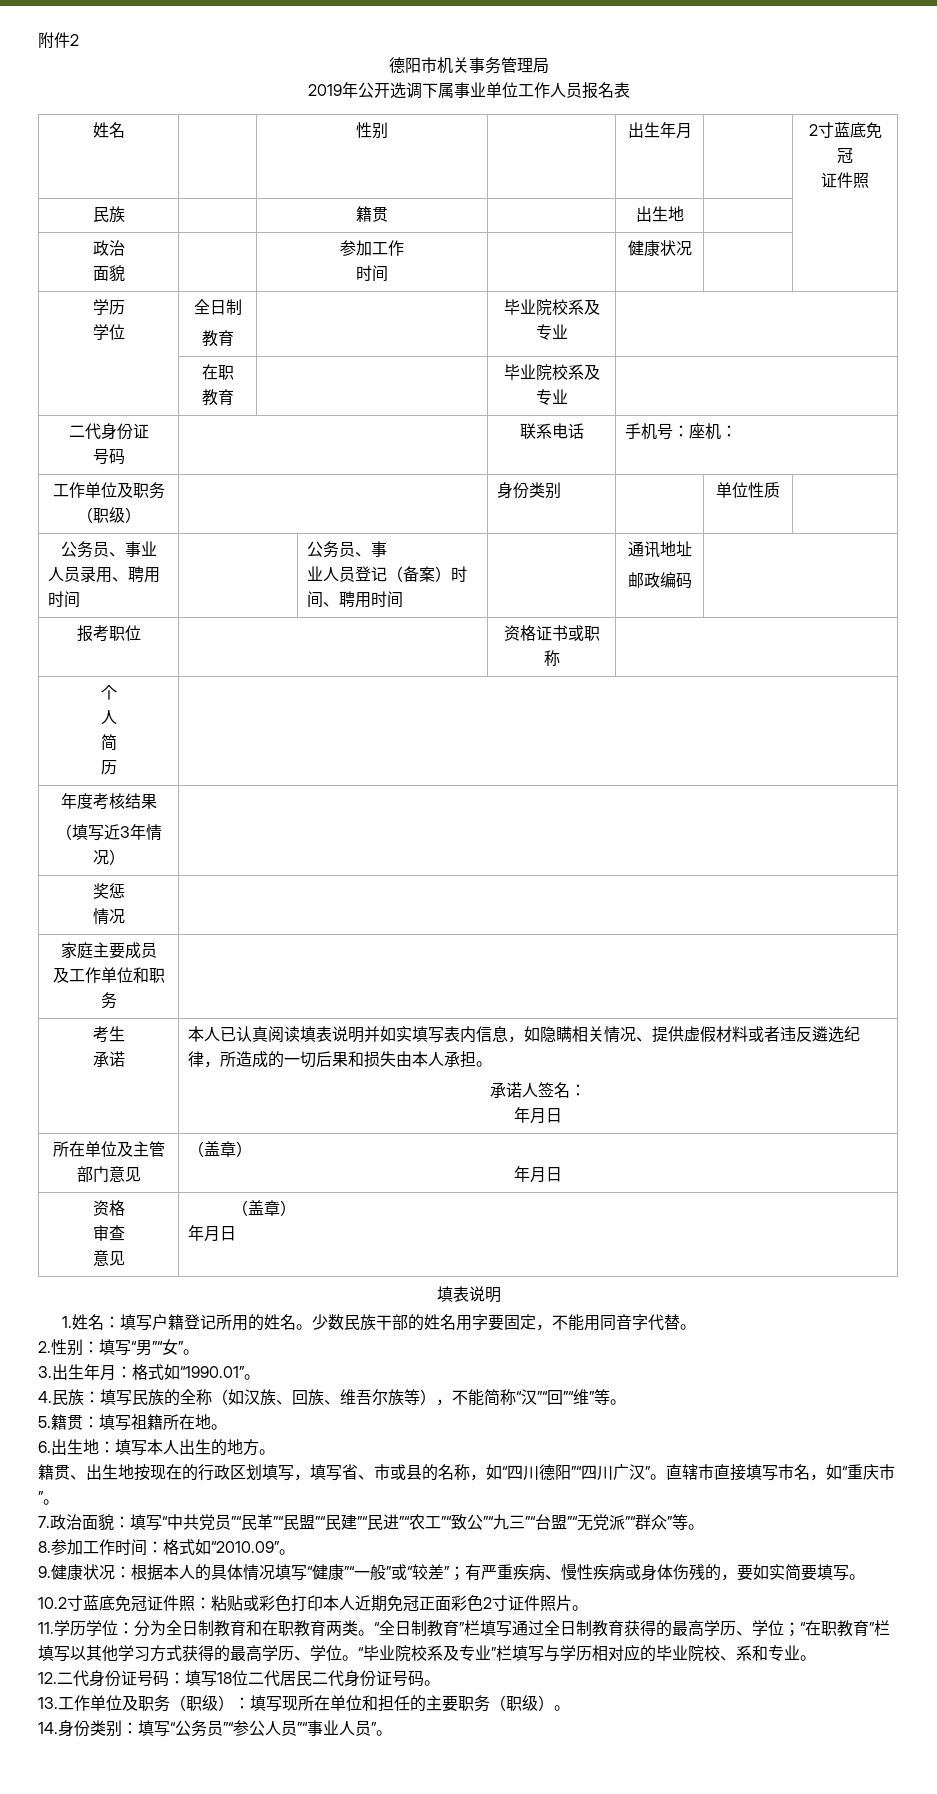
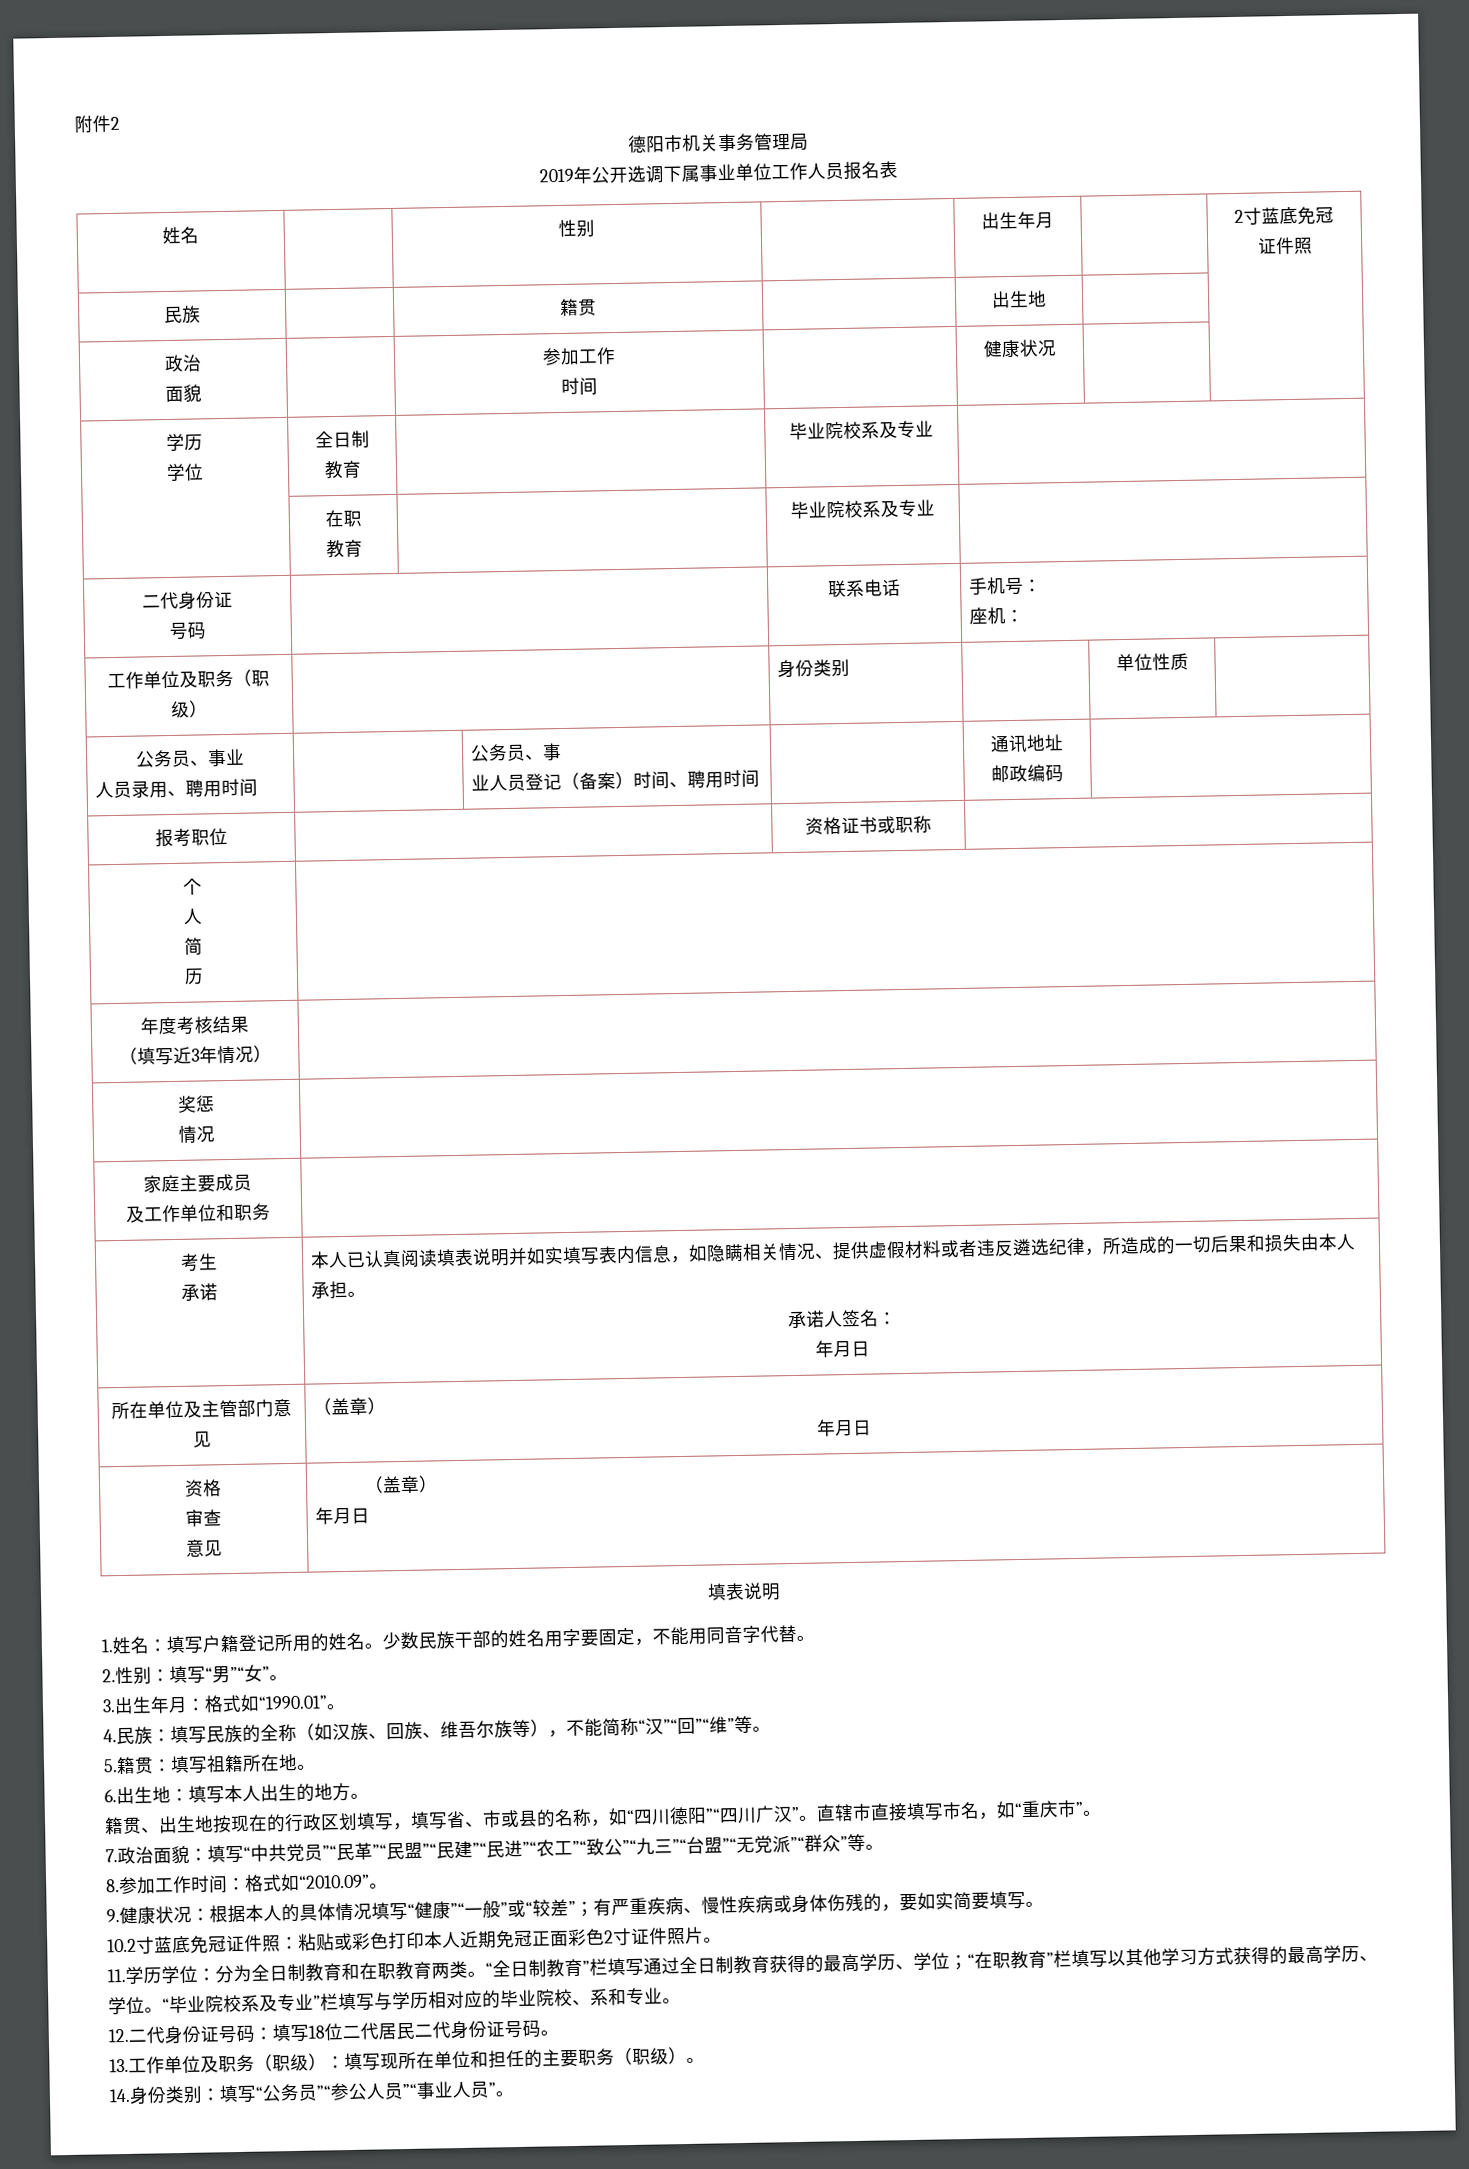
(689, 431) none -> (1042, 585) //

